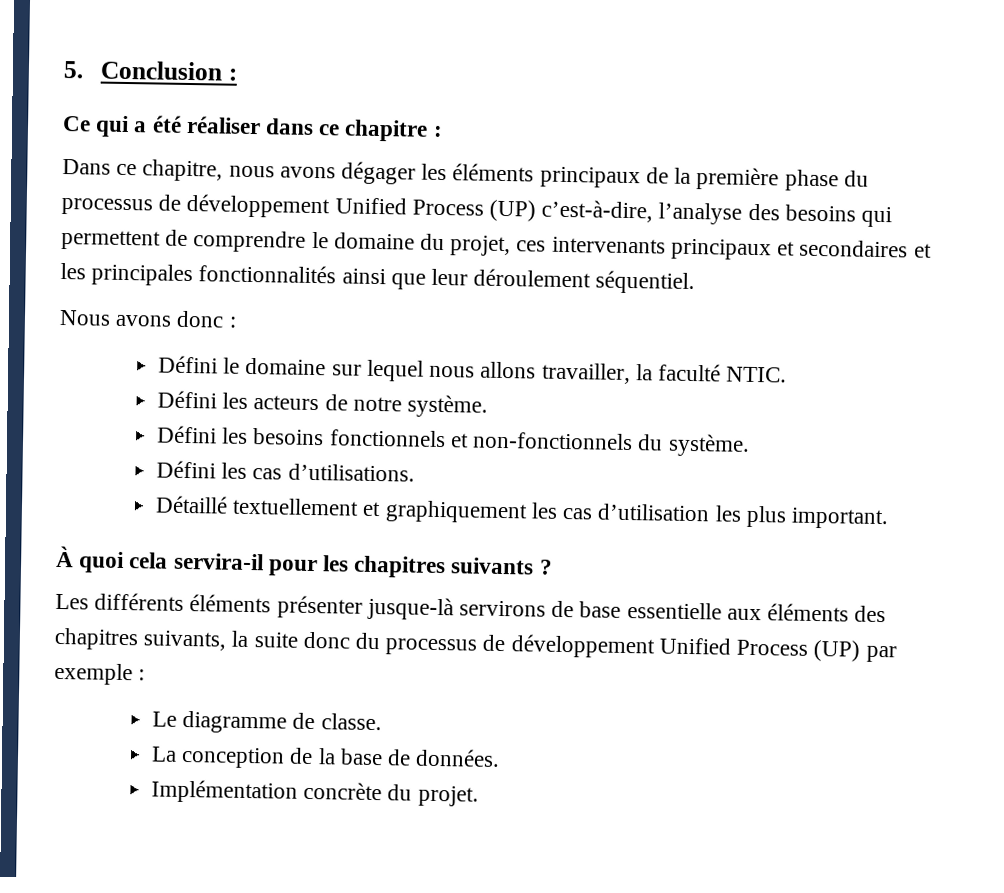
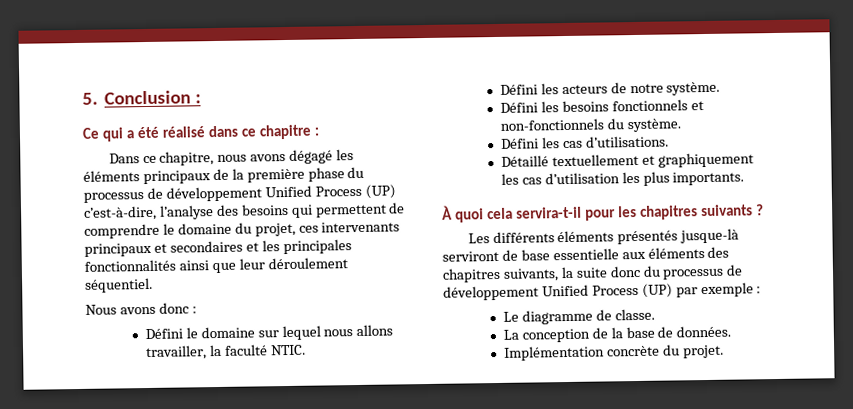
[185,115,261,135] réaliser -> [162,126,207,138] réalisé
[341,161,417,185] dégager -> [289,149,334,164] dégagé
[790,507,889,530] important. -> [672,171,745,186] importants.
[173,552,264,571] servira-il -> [516,206,583,219] servira-t-il
[276,595,547,621] présenter jusque-là servirons -> [617,228,740,245] [442,250,499,262] présentés jusque-là serviront

